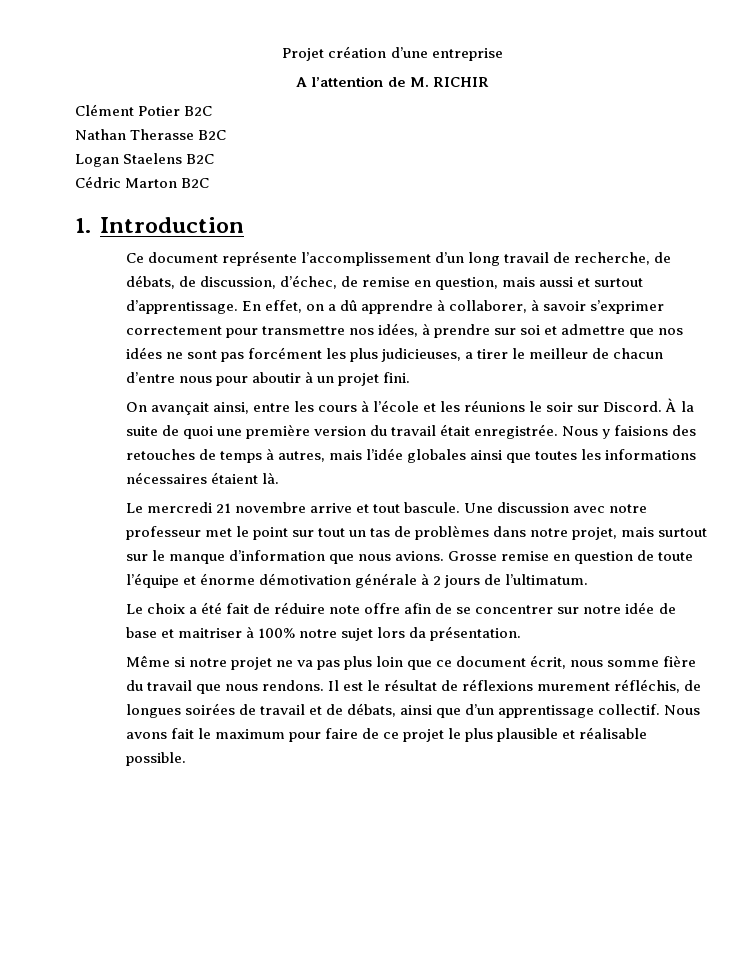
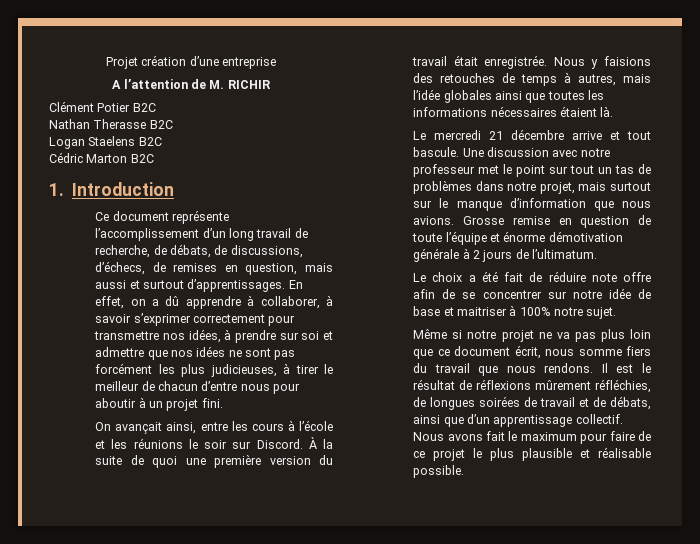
[199,275,410,289] discussion, d’échec, de remise -> [230,245,303,258] [95,261,218,275] discussions, d’échecs, de remises
[125,300,238,314] d’apprentissage. -> [187,279,286,292] d’apprentissages.
[465,352,474,359] a -> [283,363,291,374] à
[234,502,306,513] novembre -> [511,129,565,140] décembre
[341,626,522,641] sujet lors da présentation. -> [586,307,617,319] sujet.
[663,655,697,667] fière -> [626,346,651,356] fiers
[537,679,681,693] murement réfléchis, -> [535,379,651,393] mûrement réfléchies,

